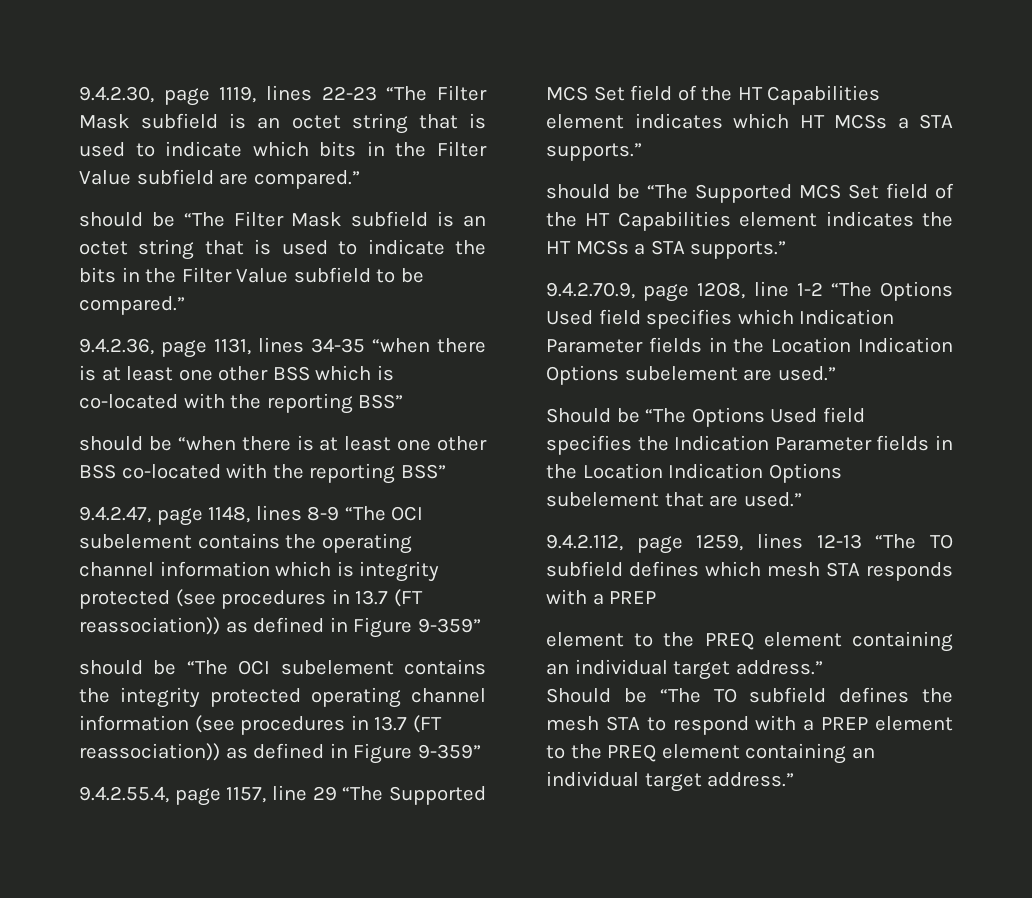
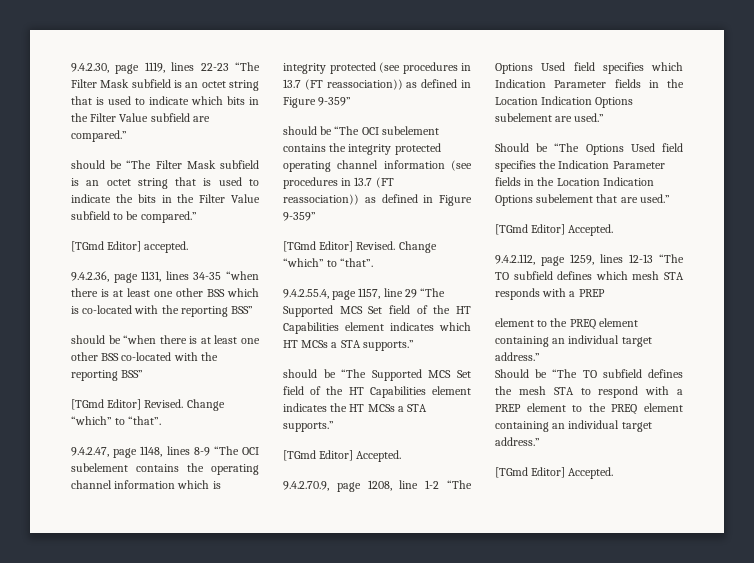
(185, 305) none -> [71,241,189,253] // [TGmd Editor] accepted.
(446, 471) none -> [71,399,225,411] [71,416,162,425] // [TGmd Editor] Revised. Change “which” to “that”.
(481, 751) none -> [283,241,437,253] [283,258,374,267] // [TGmd Editor] Revised. Change “which” to “that”.
(787, 250) none -> [283,450,402,462] // [TGmd Editor] Accepted.
(802, 499) none -> [495,224,614,236] // [TGmd Editor] Accepted.
(795, 779) none -> [495,467,614,479] // [TGmd Editor] Accepted.

